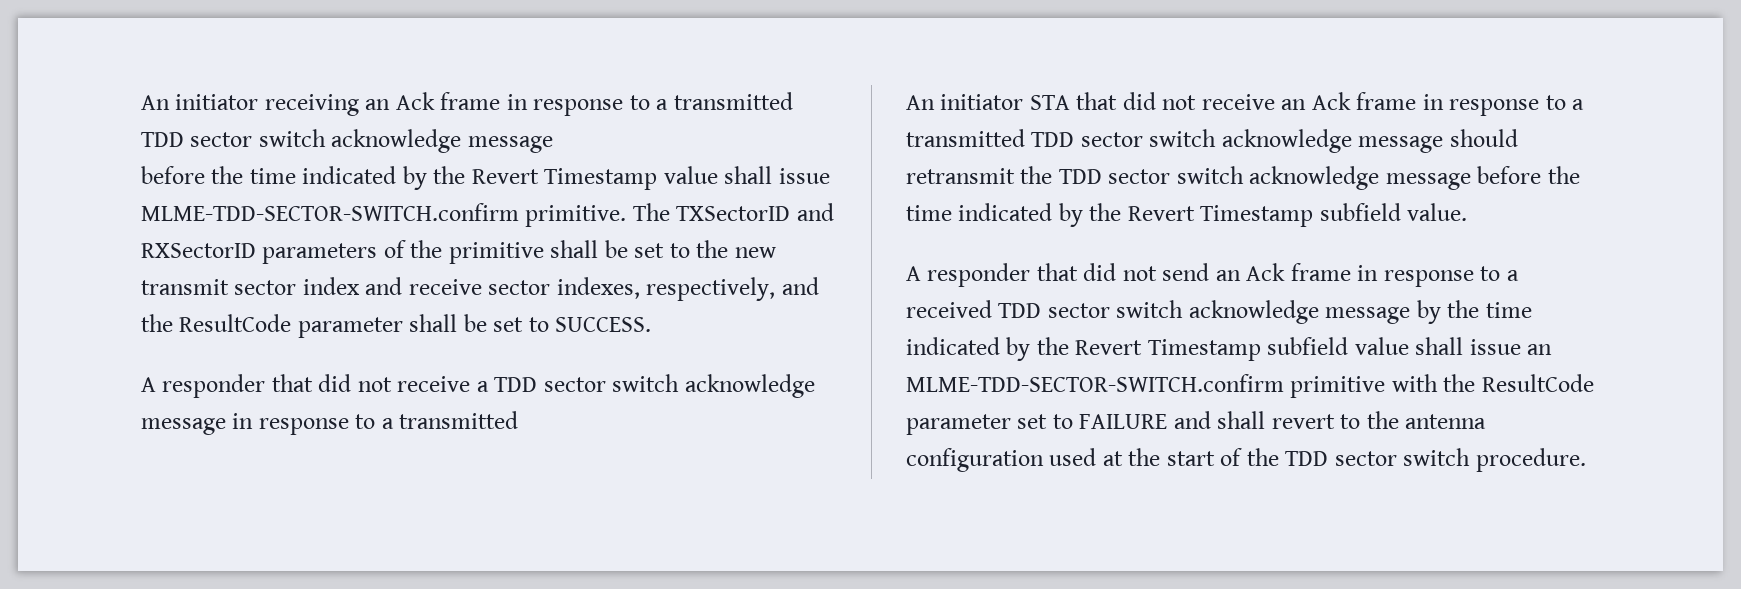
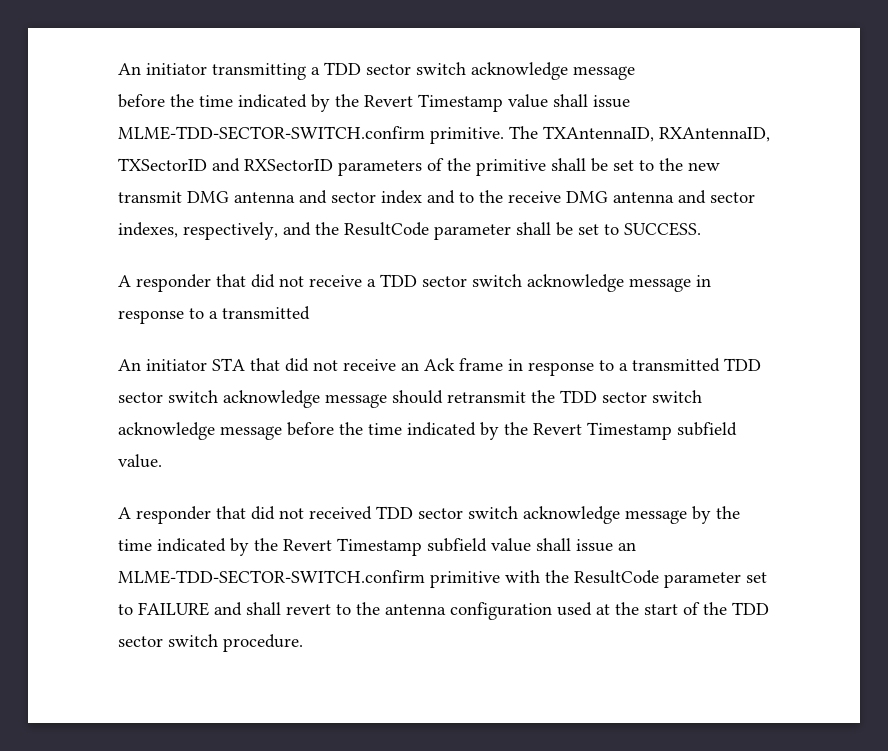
[141,92,793,116] An initiator receiving an Ack frame in response to a transmitted -> [118,63,320,80] An initiator transmitting a
(670, 212) none -> [543,126,770,142] TXAntennaID, RXAntennaID,
[234,277,482,295] sector index and receive -> [187,190,706,204] DMG antenna and sector index and to the receive DMG antenna and
[1162,263,1519,287] send an Ack frame in response to a -> (304, 513) none

